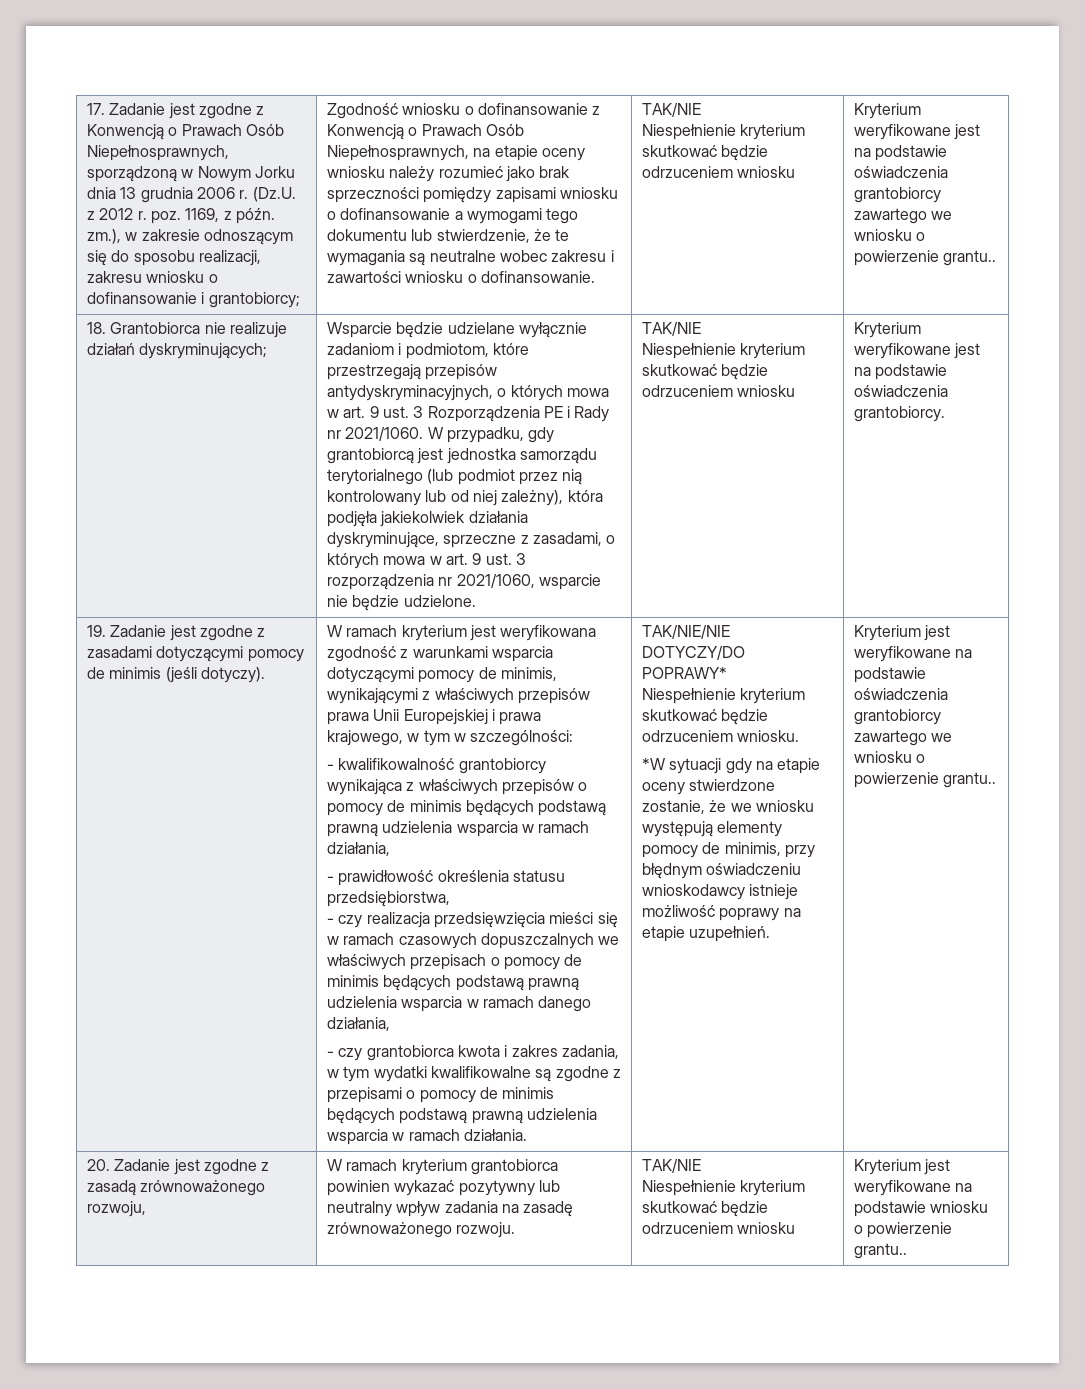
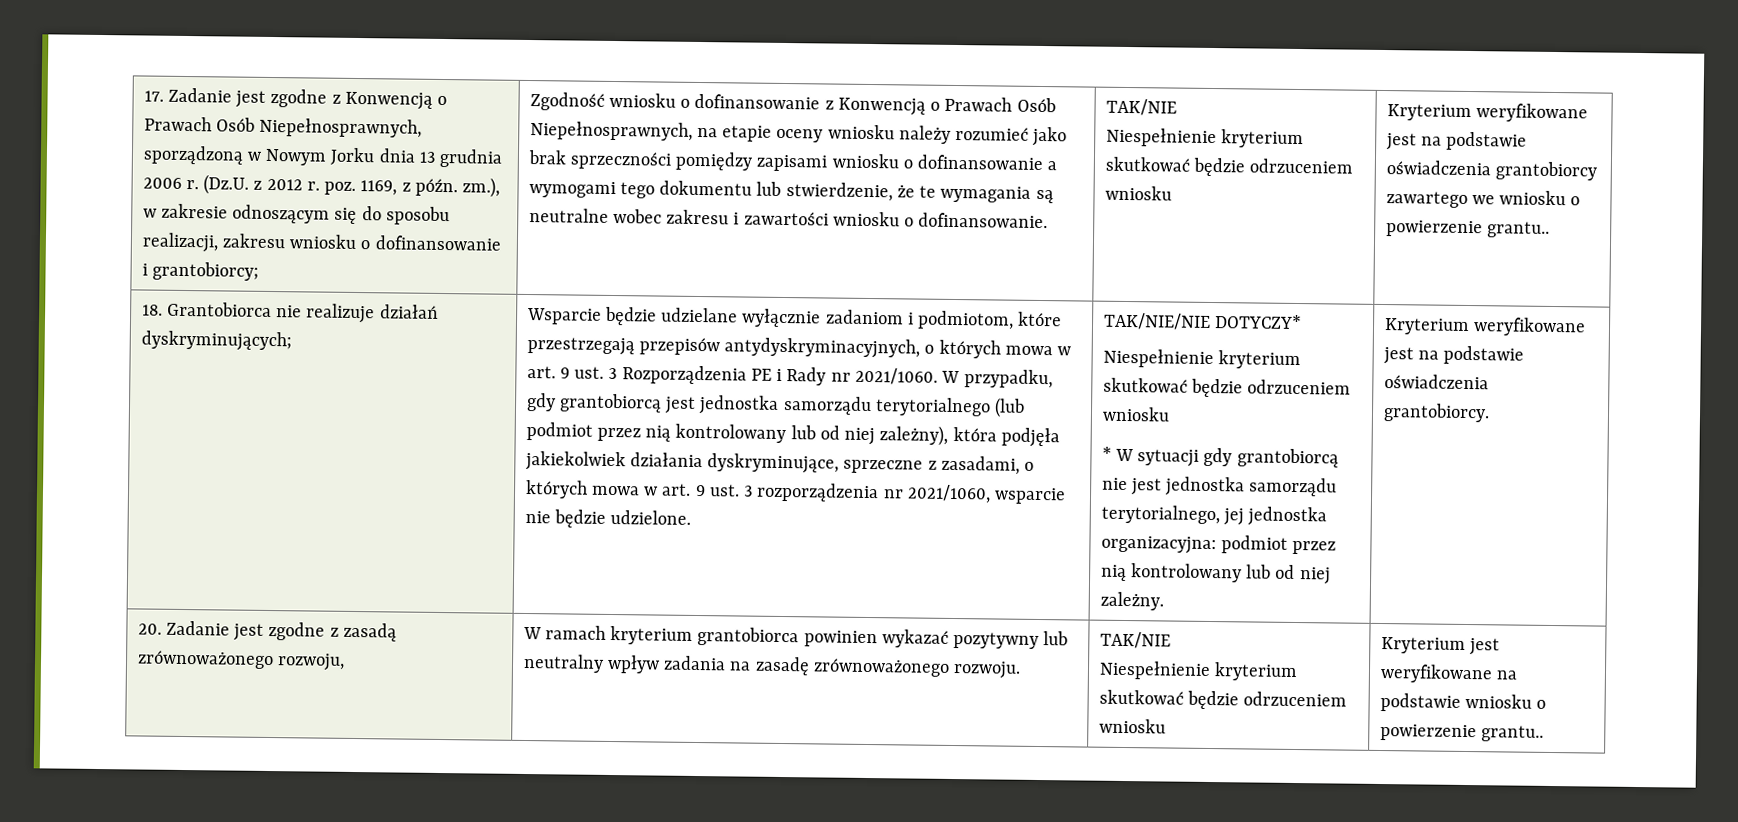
[641,322,701,336] [641,343,806,359] [641,364,769,380] [641,385,796,397] TAK/NIE // Niespełnienie kryterium skutkować będzie odrzuceniem wniosku -> [1102,312,1302,330] [1102,348,1301,370] [1102,377,1352,398] [1101,406,1170,422] [1101,446,1339,468] [1101,476,1338,497] [1100,504,1328,527] [1100,535,1337,555] [1100,563,1331,585] [1099,591,1164,611] TAK/NIE/NIE DOTYCZY* // Niespełnienie kryterium skutkować będzie odrzuceniem wniosku // * W sytuacji gdy grantobiorcą nie jest jednostka samorządu terytorialnego, jej jednostka organizacyjna: podmiot przez nią kontrolowany lub od niej zależny.
[86,625,266,641] [86,646,304,662] [86,667,265,683] [326,625,597,641] [326,646,553,662] [326,667,557,683] [326,688,590,704] [326,709,542,725] [326,730,574,746] [326,758,546,774] [326,779,588,795] [326,800,607,816] [326,821,590,837] [326,842,390,856] [326,870,565,886] [326,891,450,907] [326,912,618,928] [326,933,620,949] [326,954,583,970] [326,975,579,991] [326,996,592,1012] [326,1017,390,1031] [326,1045,619,1061] [326,1066,621,1082] [326,1087,555,1103] [326,1108,597,1124] [326,1129,527,1145] [641,625,730,639] [641,646,745,660] [641,667,727,679] [641,688,806,704] [641,709,769,725] [641,730,800,742] [641,758,821,774] [641,779,776,795] [641,800,814,814] [641,821,783,837] [641,842,815,858] [641,863,802,879] [641,884,799,900] [641,905,801,921] [641,926,771,942] [853,625,951,641] [853,646,973,662] [853,667,926,683] [853,688,948,700] [853,709,941,725] [853,730,953,746] [853,751,926,763] [853,772,997,788] // 19. Zadanie jest zgodne z zasadami dotyczącymi pomocy de minimis (jeśli dotyczy). | W ramach kryterium jest weryfikowana zgodność z warunkami wsparcia dotyczącymi pomocy de minimis, wynikającymi z właściwych przepisów prawa Unii Europejskiej i prawa krajowego, w tym w szczególności: // - kwalifikowalność grantobiorcy wynikająca z właściwych przepisów o pomocy de minimis będących podstawą prawną udzielenia wsparcia w ramach działania, // - prawidłowość określenia statusu przedsiębiorstwa, // - czy realizacja przedsięwzięcia mieści się w ramach czasowych dopuszczalnych we właściwych przepisach o pomocy de minimis będących podstawą prawną udzielenia wsparcia w ramach danego działania, // - czy grantobiorca kwota i zakres zadania, w tym wydatki kwalifikowalne są zgodne z przepisami o pomocy de minimis będących podstawą prawną udzielenia wsparcia w ramach działania. | TAK/NIE/NIE DOTYCZY/DO POPRAWY* // Niespełnienie kryterium skutkować będzie odrzuceniem wniosku. // *W sytuacji gdy na etapie oceny stwierdzone zostanie, że we wniosku występują elementy pomocy de minimis, przy błędnym oświadczeniu wnioskodawcy istnieje możliwość poprawy na etapie uzupełnień. | Kryterium jest weryfikowane na podstawie oświadczenia grantobiorcy zawartego we wniosku o powierzenie grantu.. -> (1490, 413) none

